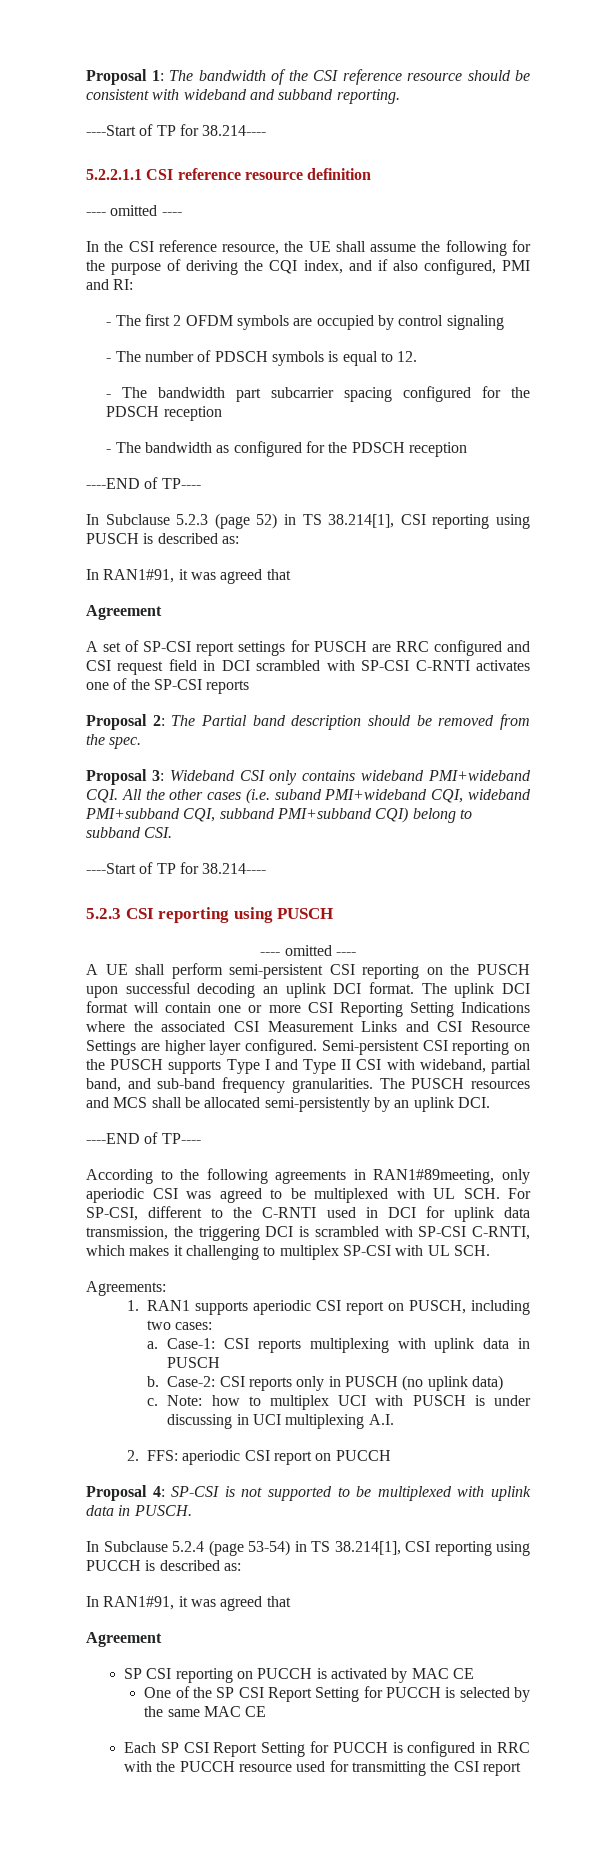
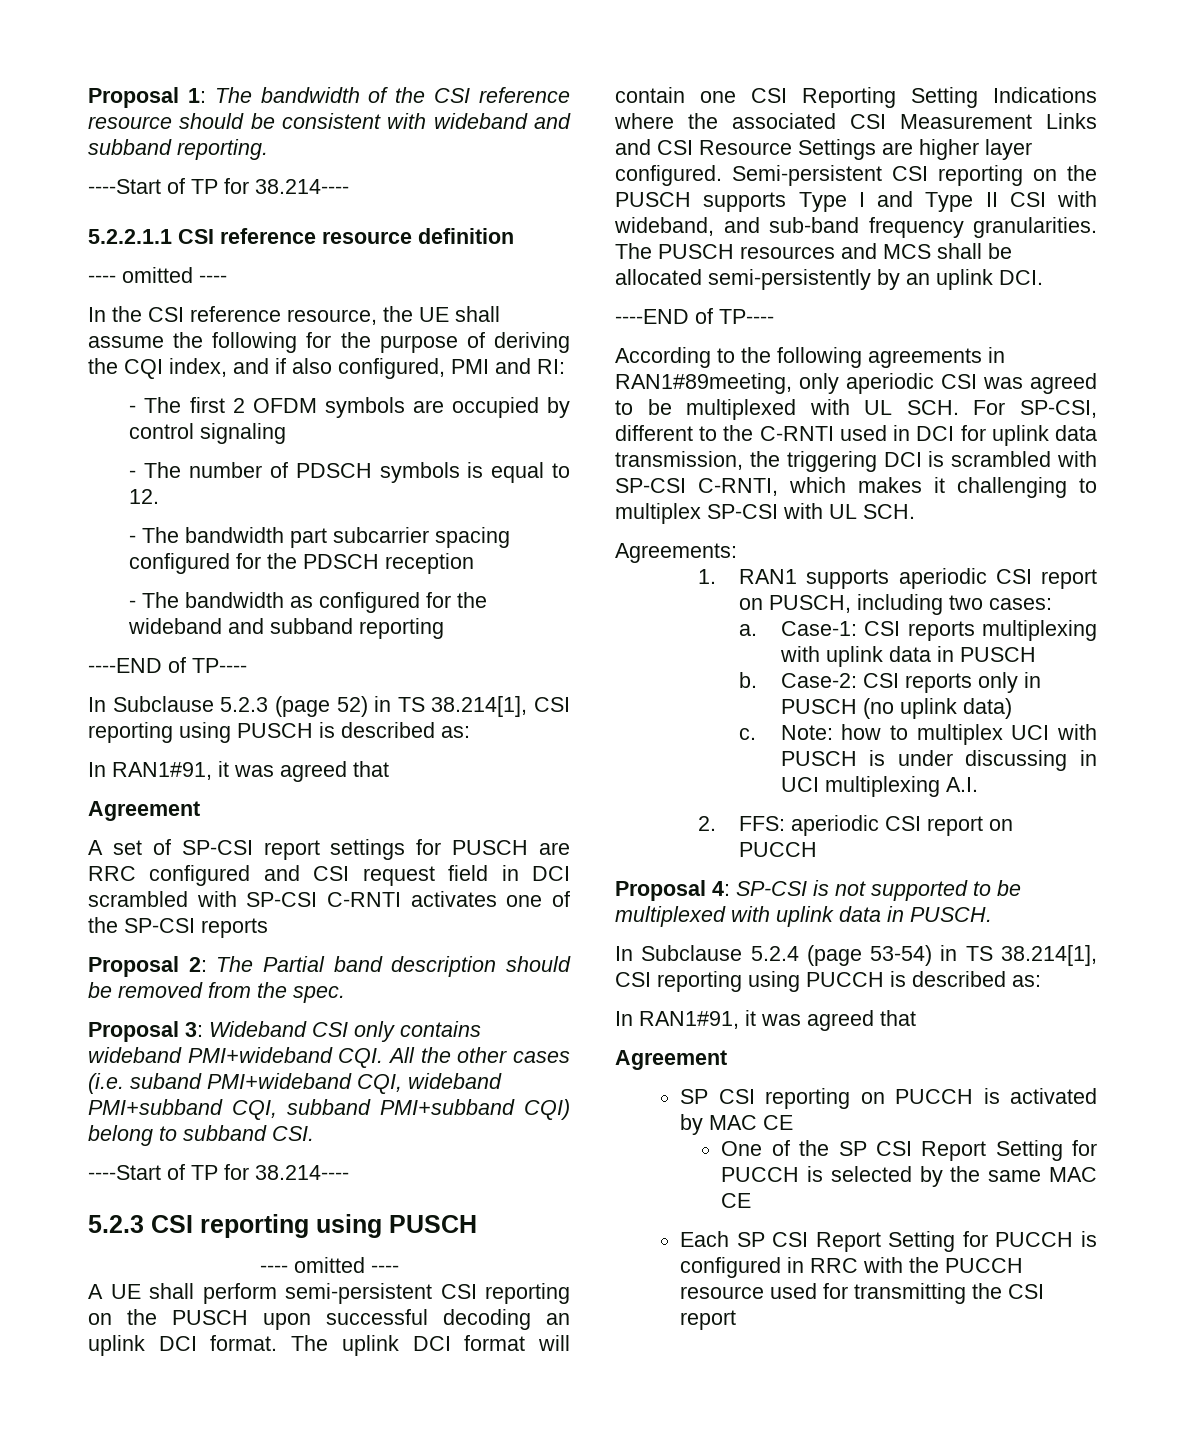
[351,442,467,457] PDSCH reception -> [128,618,445,639] wideband and subband reporting
[248,1005,301,1013] or more -> (736, 97) none
[491,1059,531,1074] [86,1078,121,1092] partial band, -> (714, 226) none

